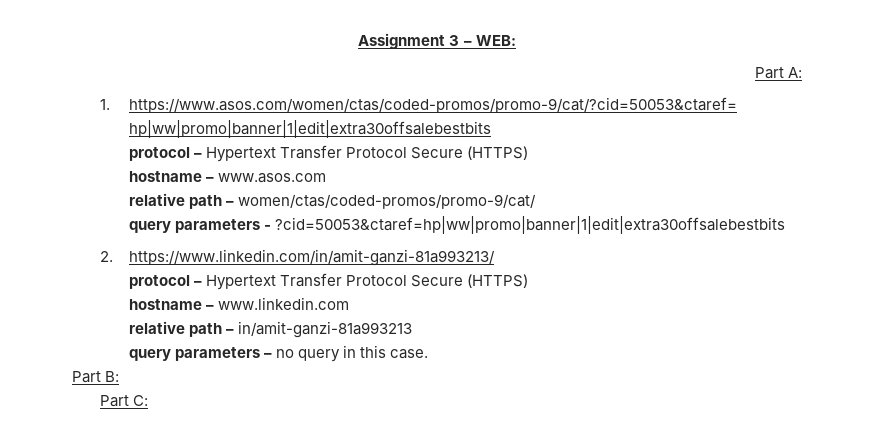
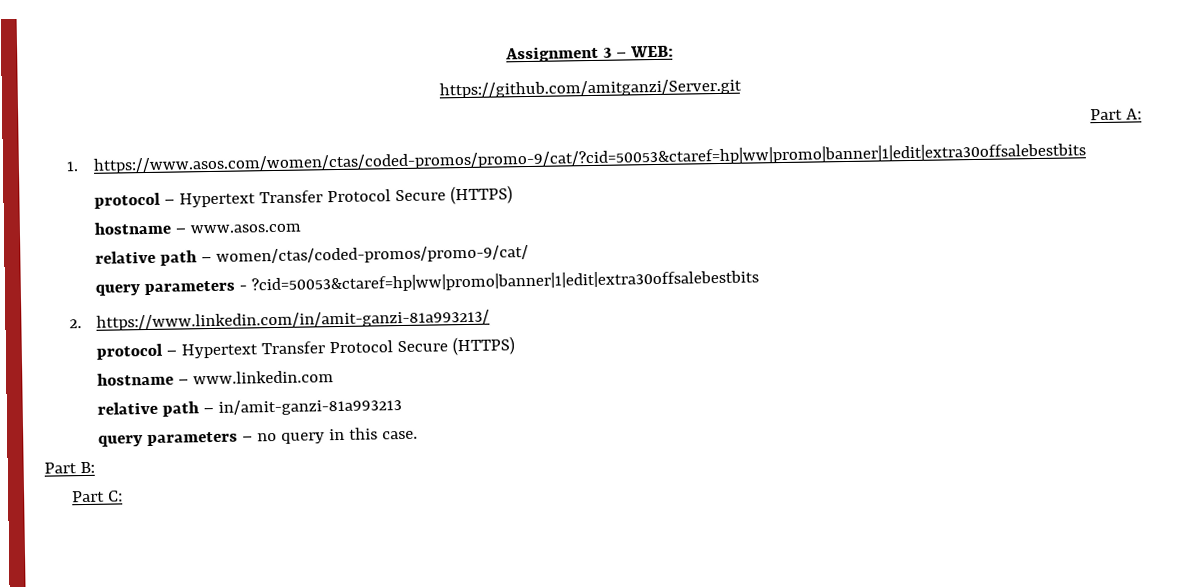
(516, 40) none -> [438,78,742,99] // https://github.com/amitganzi/Server.git

